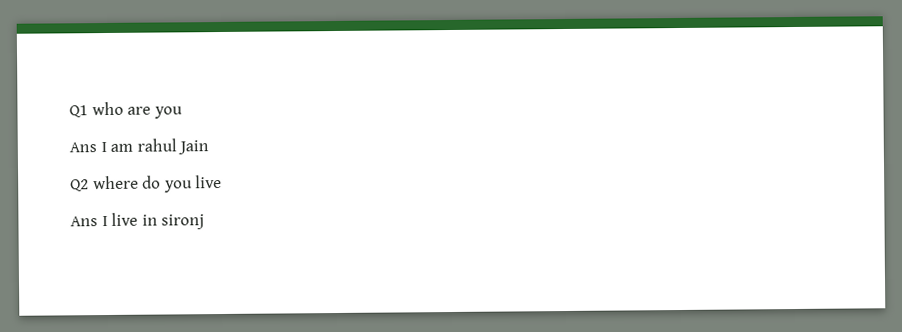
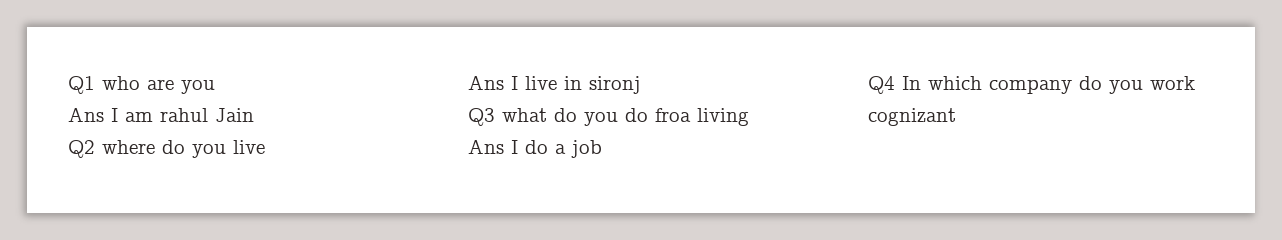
(206, 222) none -> [468,108,749,126] [468,139,602,158] [868,76,1195,94] [868,108,956,126] // Q3 what do you do froa living // Ans I do a job // Q4 In which company do you work // cognizant

